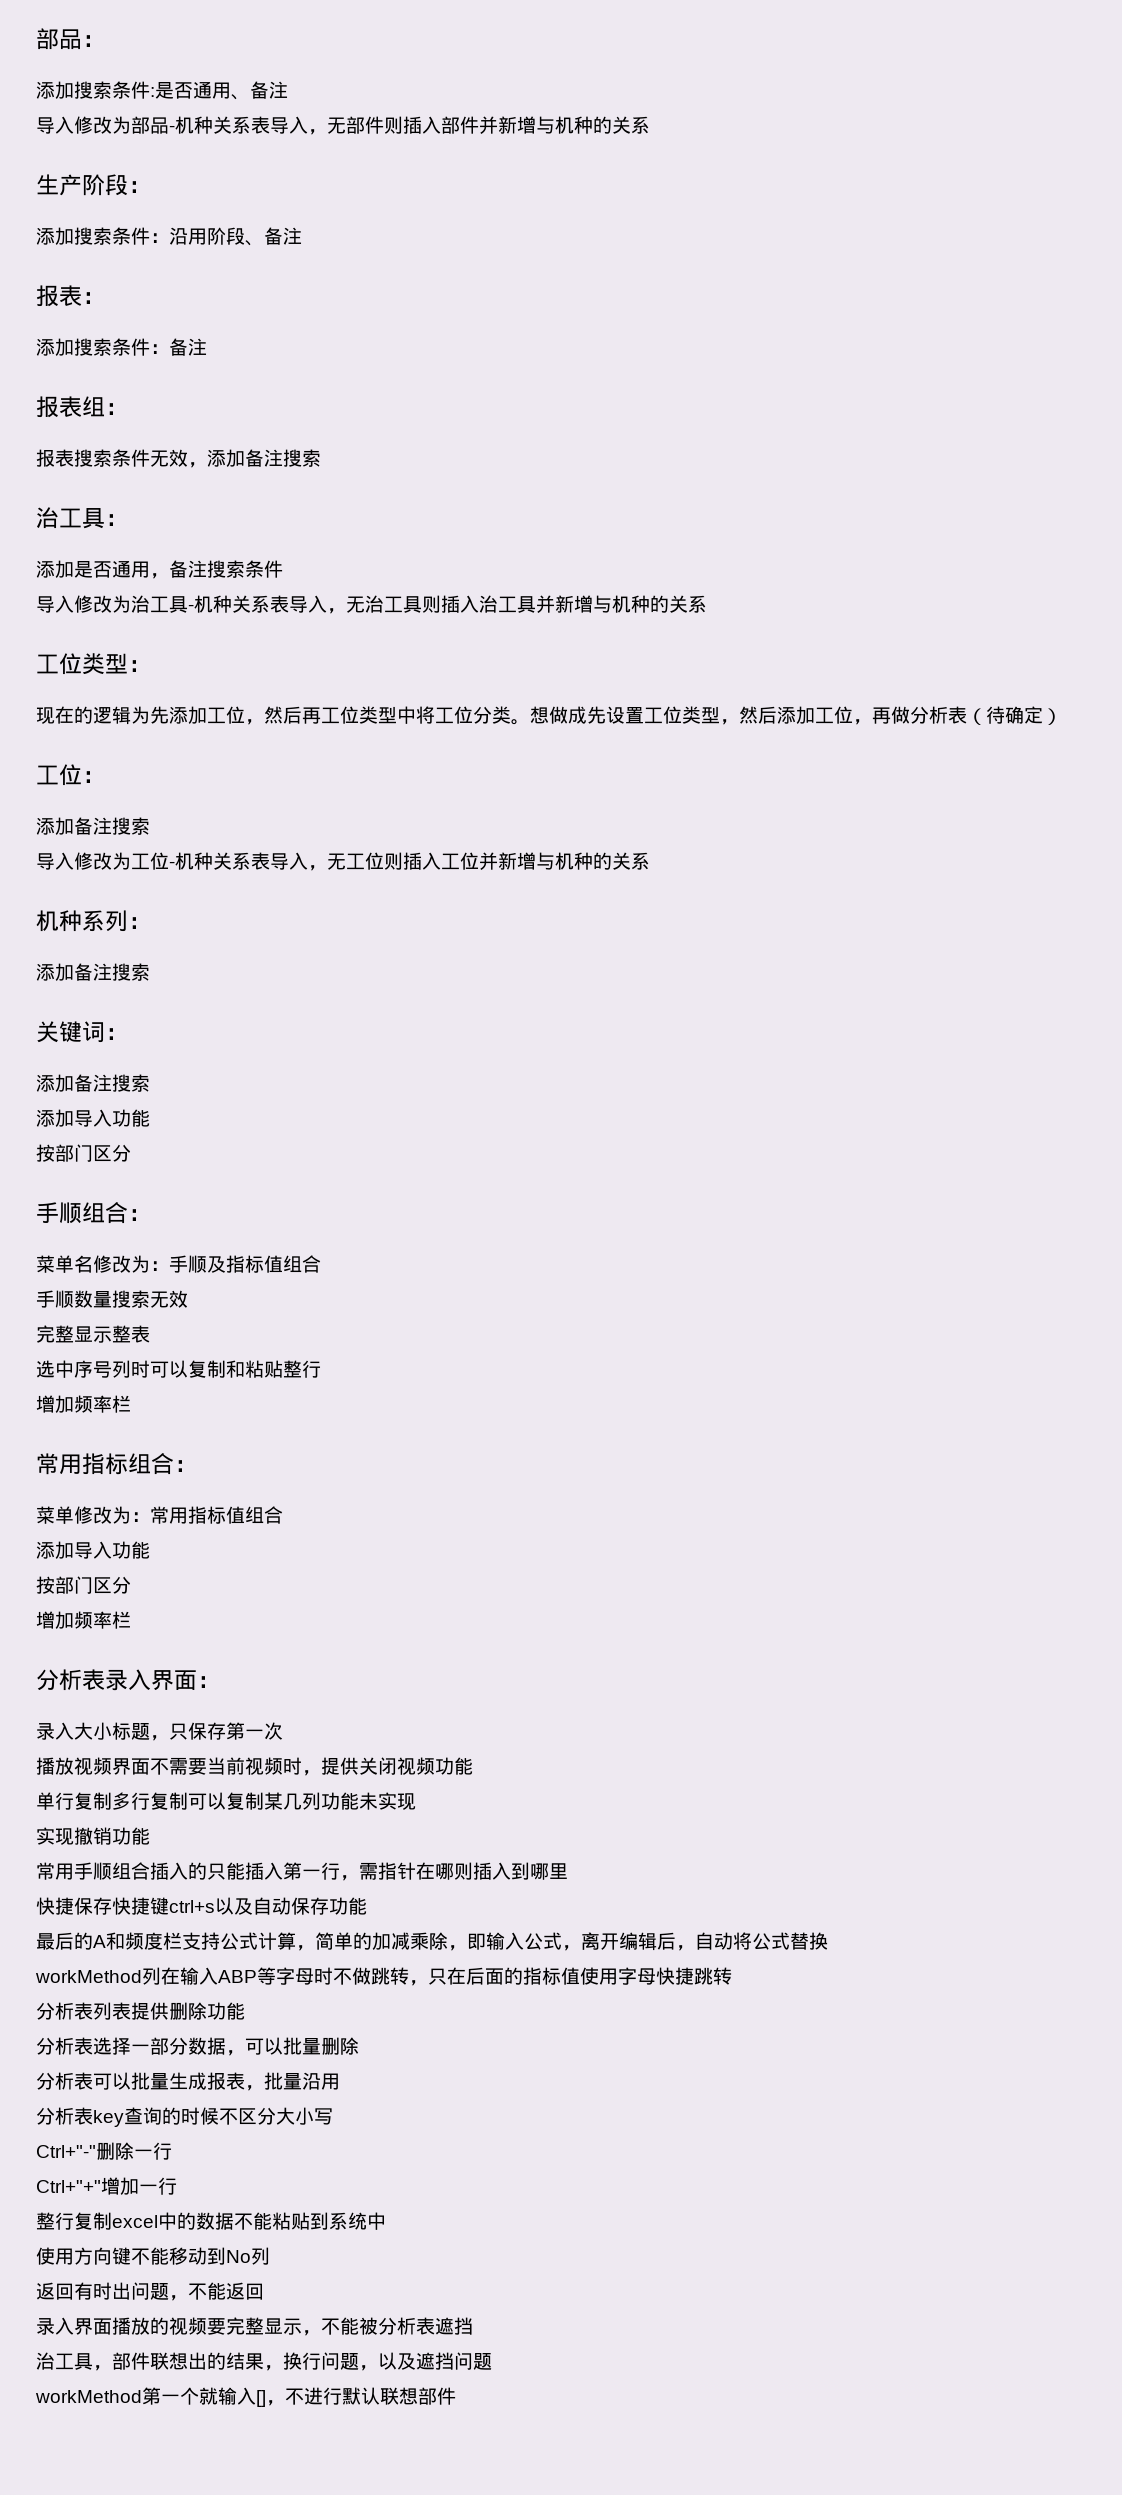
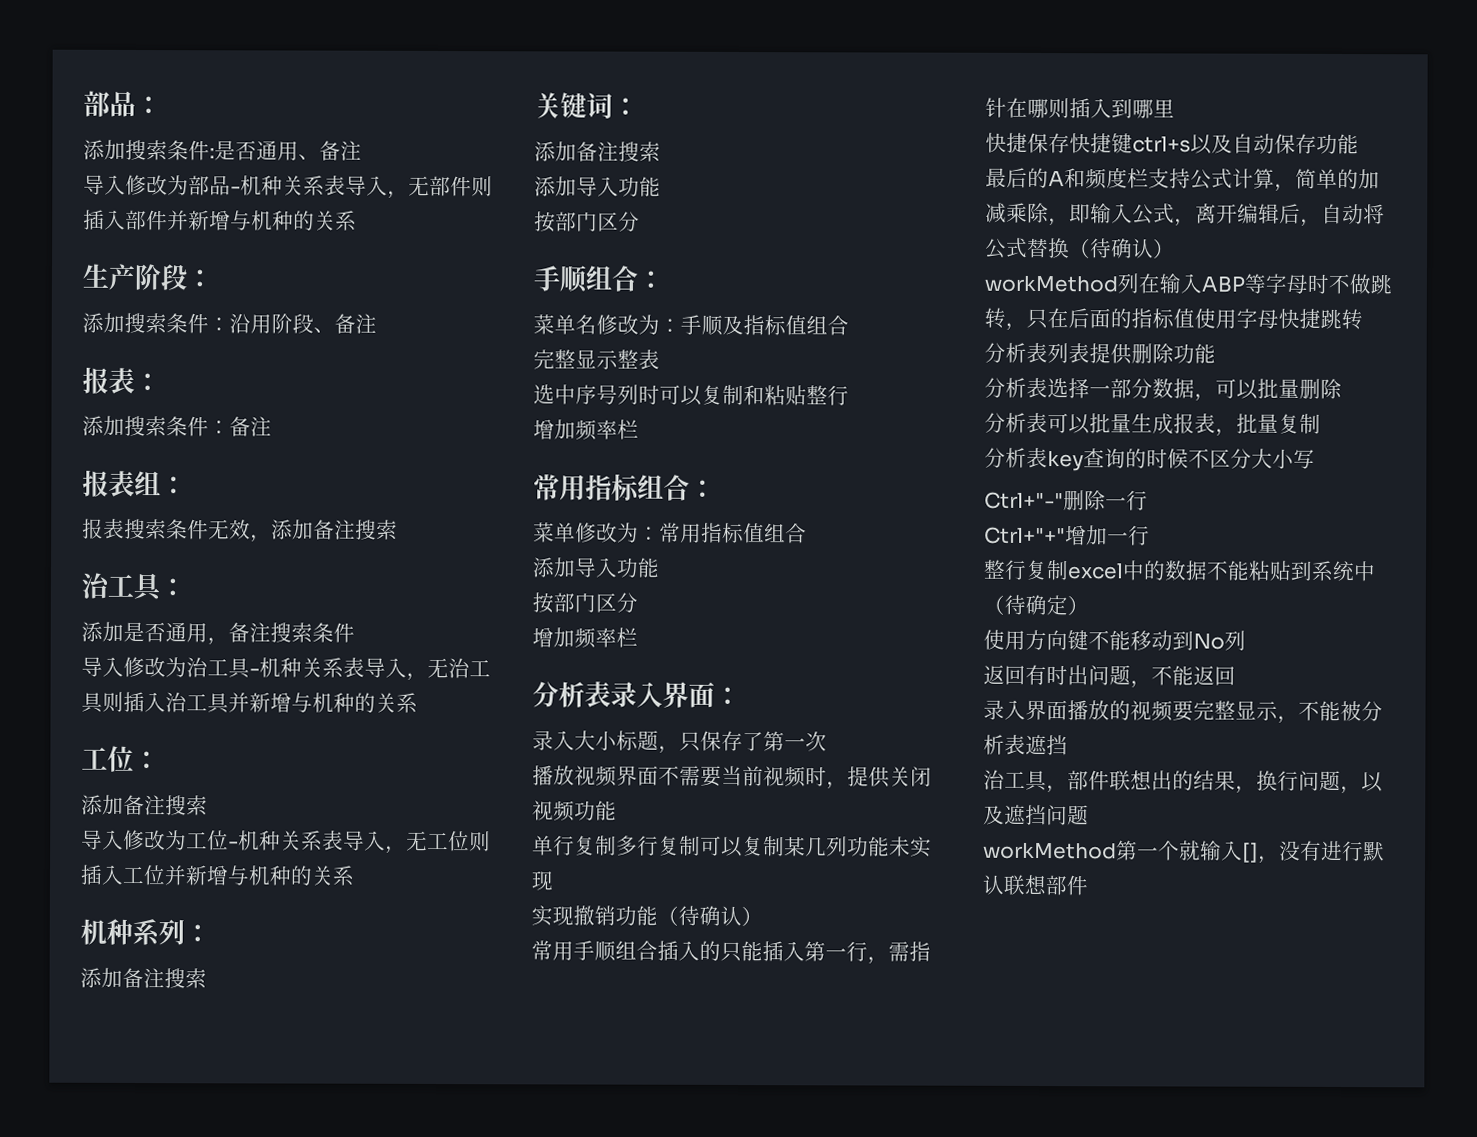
[36,653,151,675] [36,706,1062,725] // 工位类型： // 现在的逻辑为先添加工位，然后再工位类型中将工位分类。想做成先设置工位类型，然后添加工位，再做分析表（待确定） -> (418, 702) none
[36,1290,188,1308] // 手顺数量搜索无效 -> (849, 325) none
(226, 1731) none -> [742,732,764,752] 了
(150, 1836) none -> [657,905,763,927] （待确认）
(828, 1941) none -> [1069,238,1175,259] （待确认）
[302,2072,340,2090] 沿用 -> [1278,413,1321,434] 复制
(386, 2221) none -> [983,594,1089,616] （待确定）
[285,2388,304,2405] 不 -> [1279,840,1322,861] 没有

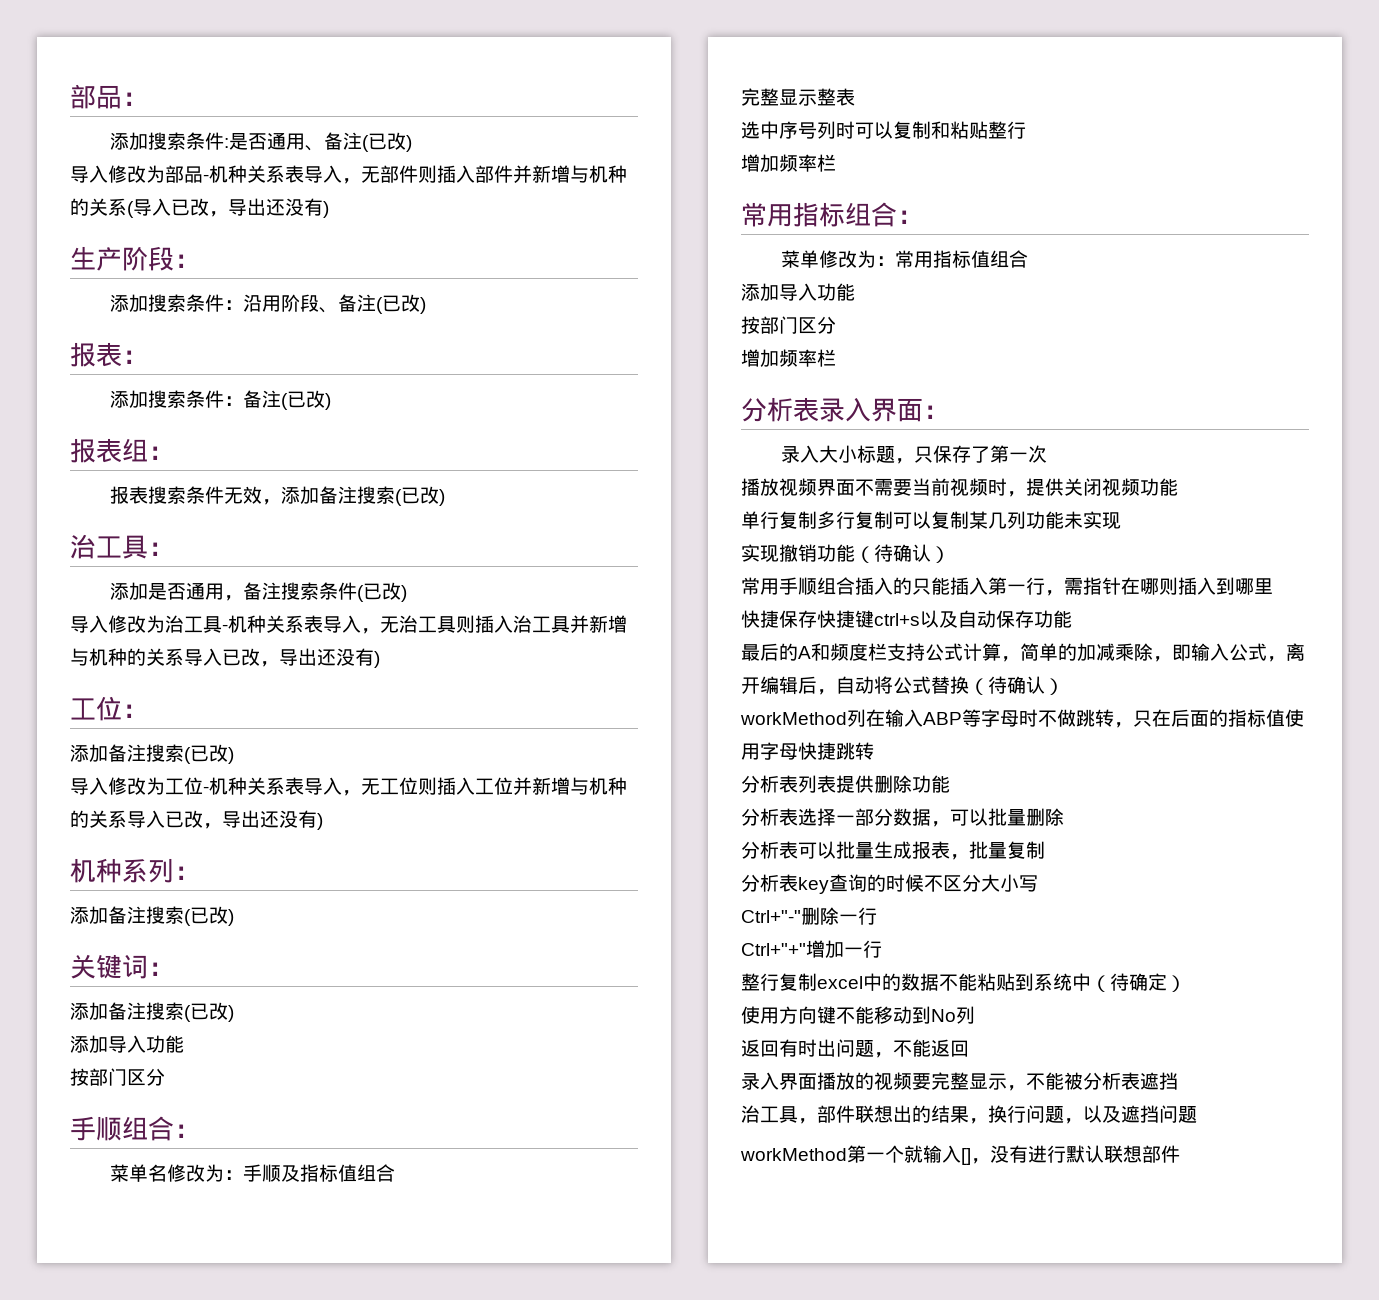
(362, 150) none -> [361,132,412,152] (已改)
(357, 220) none -> [127,198,329,218] (导入已改，导出还没有)
(377, 323) none -> [375,294,426,314] (已改)
(272, 426) none -> [280,390,331,410] (已改)
(398, 529) none -> [394,486,445,506] (已改)
(355, 632) none -> [356,582,407,602] (已改)
(418, 702) none -> [184,648,380,668] 导入已改，导出还没有)
(208, 805) none -> [184,744,234,764] (已改)
(355, 875) none -> [127,810,323,830] 导入已改，导出还没有)
(207, 978) none -> [184,906,234,926] (已改)
(661, 151) none -> [184,1002,234,1022] (已改)

